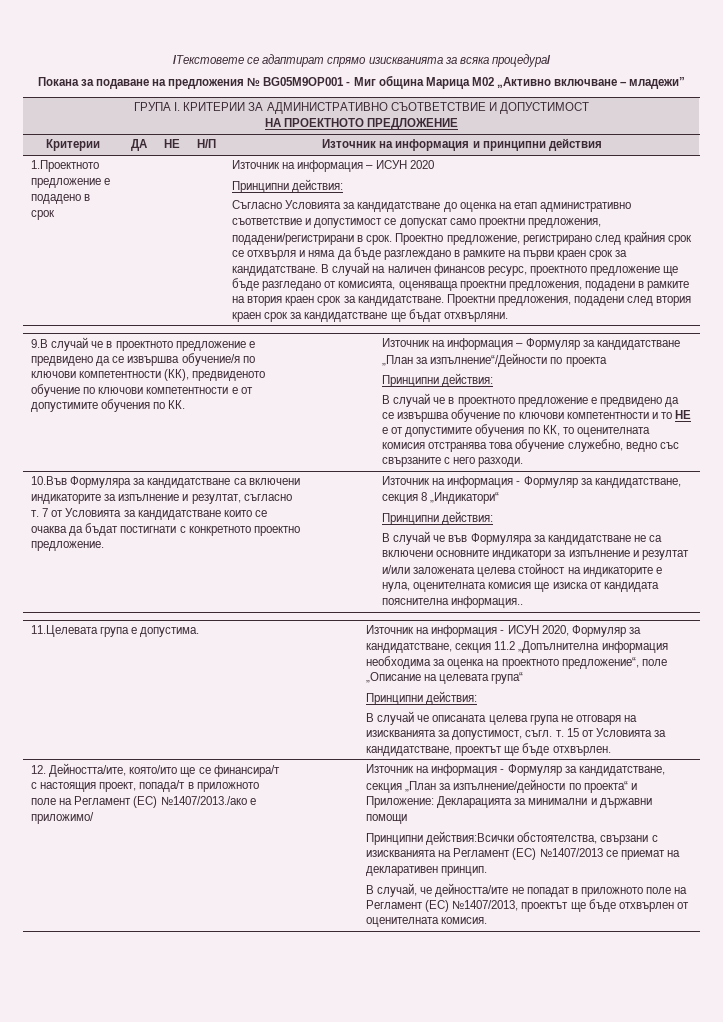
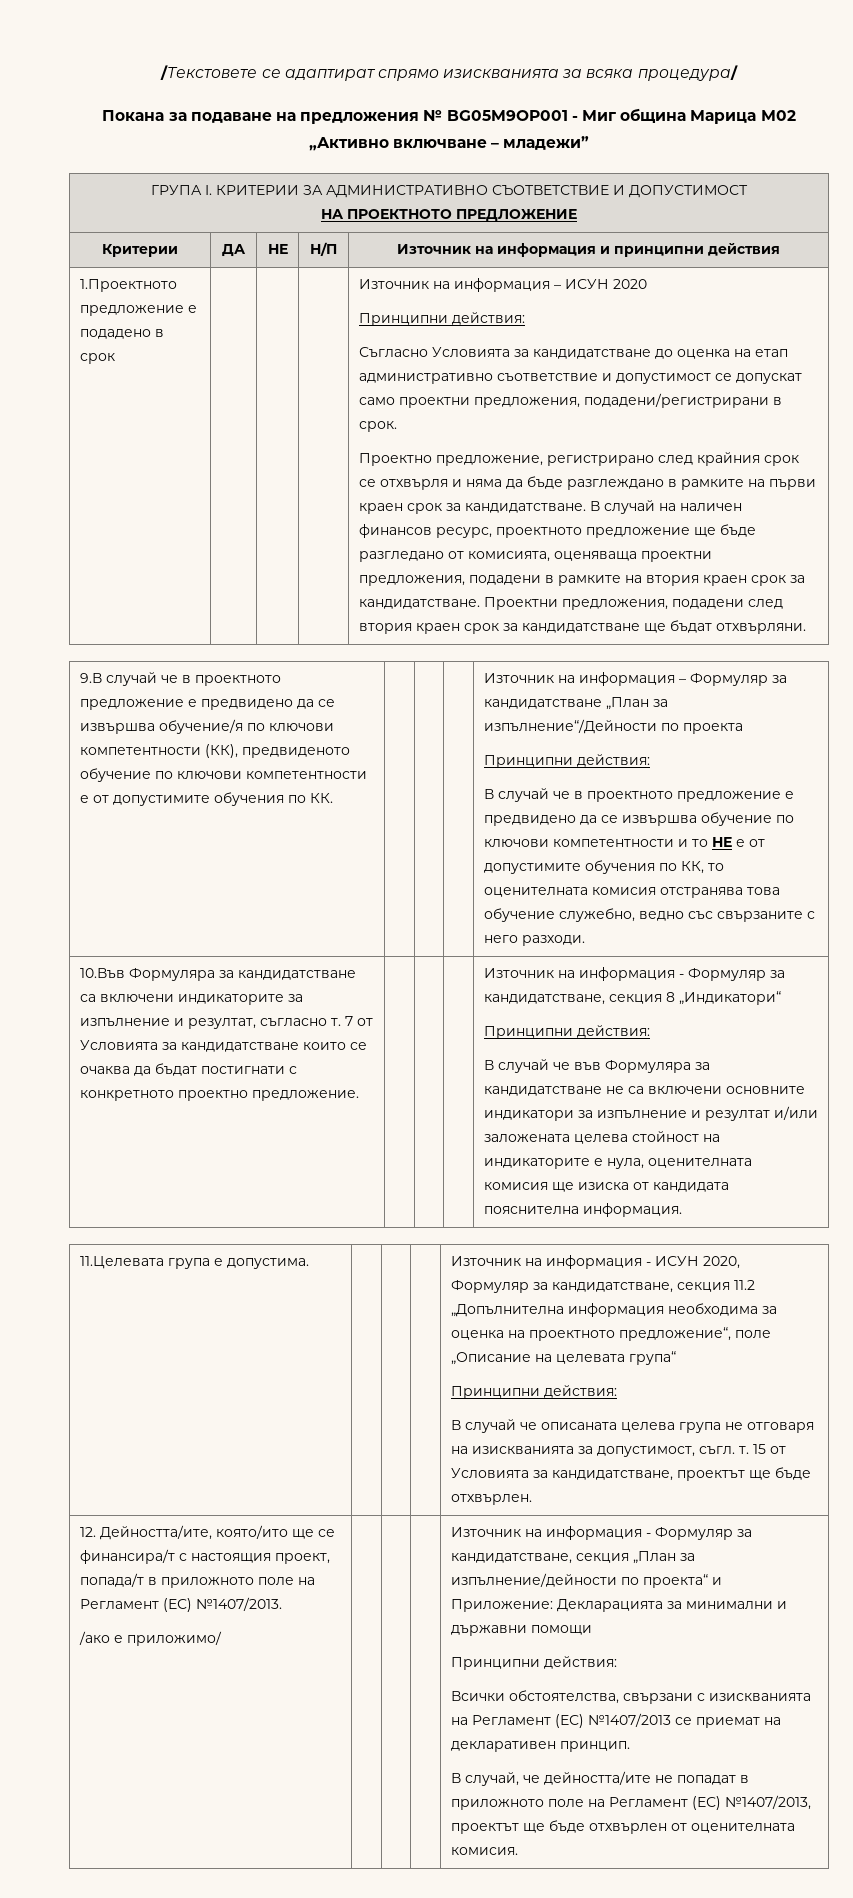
(393, 240) none -> (397, 426) //
[451,596,524,608] информация.. -> [582,1203,682,1217] информация.
[160,796,247,805] №1407/2013./ако -> [195,1597,282,1611] [78,1631,110,1645] №1407/2013. // /ако
[426,831,515,845] действия:Всички -> [543,1656,617,1669] [450,1691,505,1701] действия: // Всички

